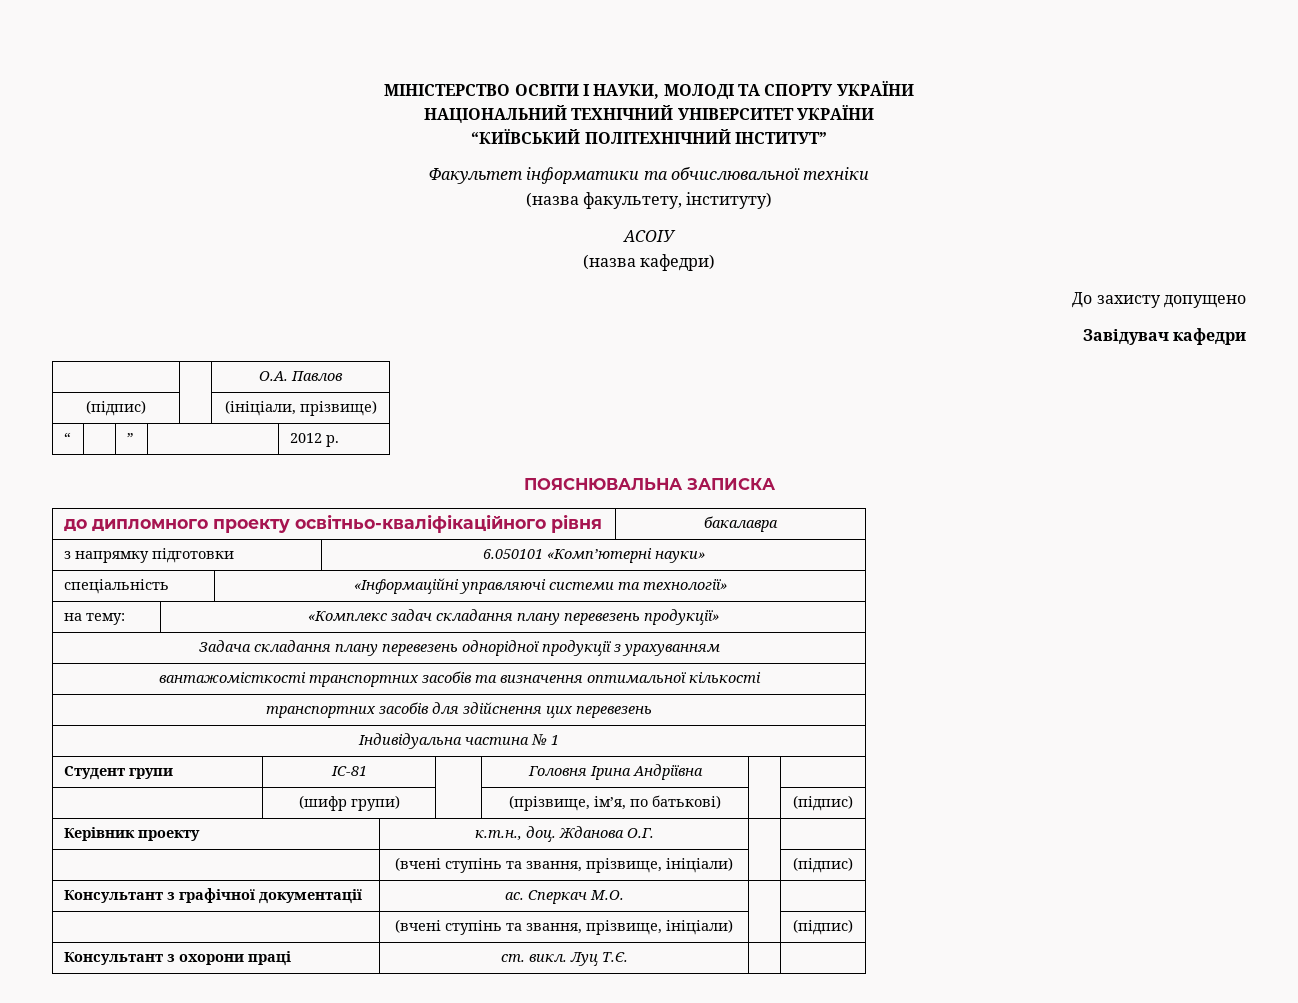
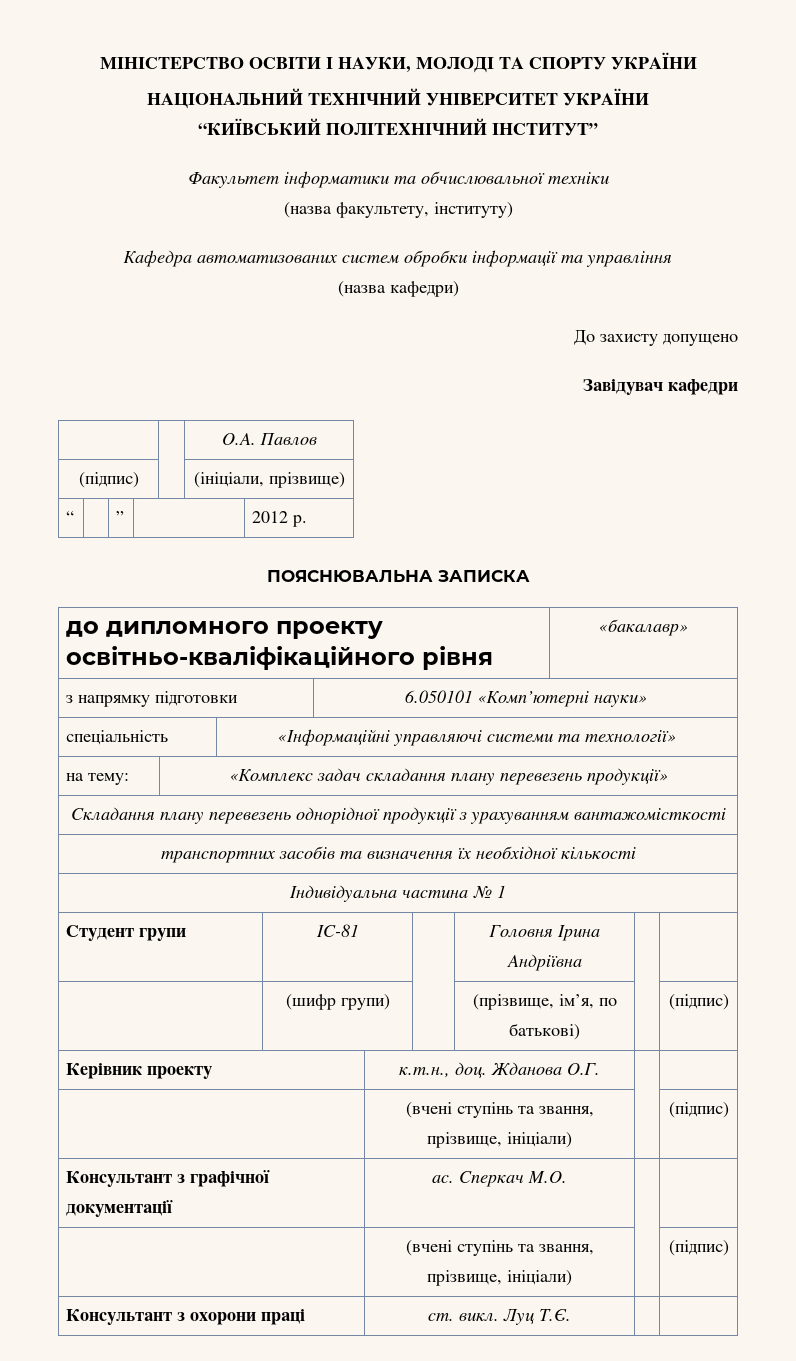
[623,230,676,242] АСОІУ -> [123,250,672,267] Кафедра автоматизованих систем обробки інформації та управління
[704,516,778,532] бакалавра -> [599,619,688,636] «бакалавр»
[198,640,331,652] Задача складання -> [70,807,155,820] Складання
[158,672,306,683] // вантажомісткості -> [573,808,726,820] вантажомісткості //
[586,672,686,683] оптимальної -> [457,846,558,859] їх необхідної
[266,702,652,718] // транспортних засобів для здійснення цих перевезень -> (636, 853) none

